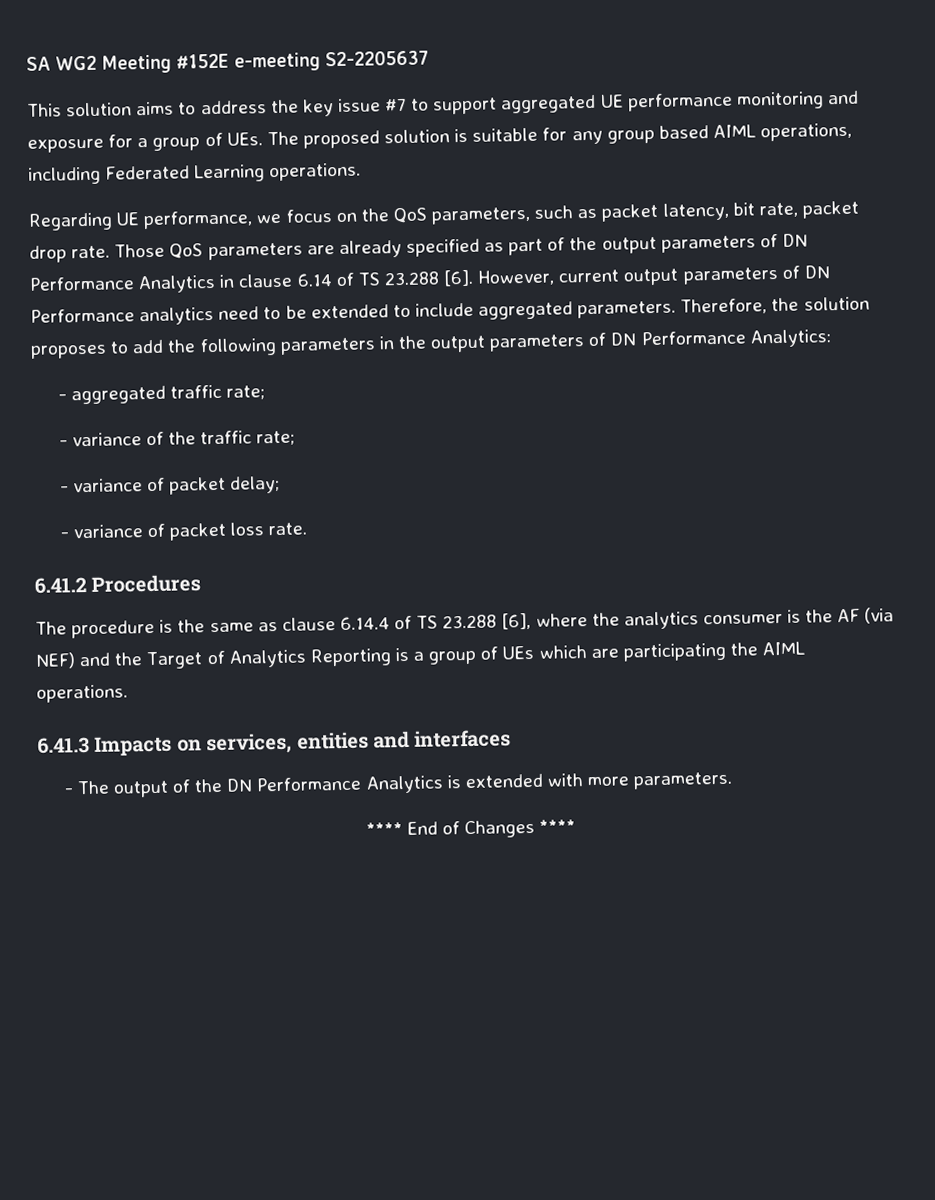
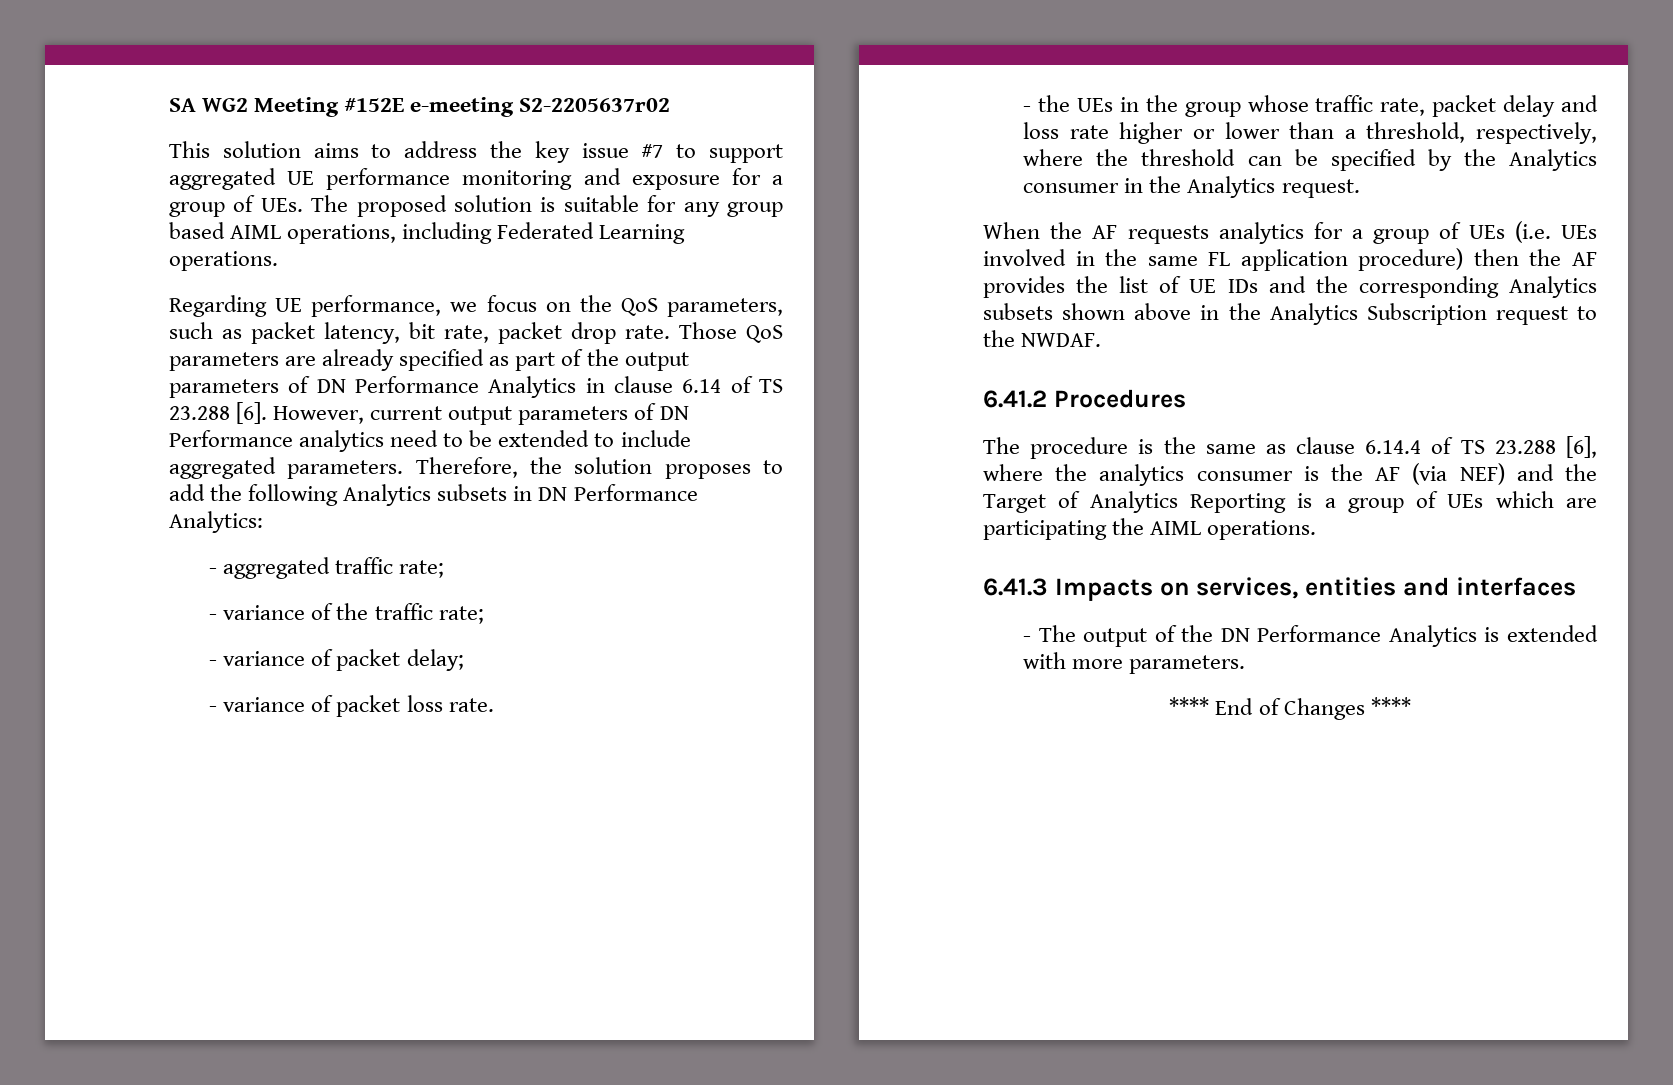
[324,50,429,67] S2-2205637 -> [519,98,671,112] S2-2205637r02
[279,332,607,355] parameters in the output parameters of -> [343,484,533,506] Analytics subsets in
(308, 529) none -> [1023,95,1598,117] [1023,122,1597,144] [1023,149,1597,171] [1023,176,1360,198] [983,221,1597,244] [983,248,1597,271] [983,276,1597,298] [983,303,1597,325] [983,330,1102,347] // - the UEs in the group whose traffic rate, packet delay and loss rate higher or lower than a threshold, respectively, where the threshold can be specified by the Analytics consumer in the Analytics request. // When the AF requests analytics for a group of UEs (i.e. UEs involved in the same FL application procedure) then the AF provides the list of UE IDs and the corresponding Analytics subsets shown above in the Analytics Subscription request to the NWDAF.

